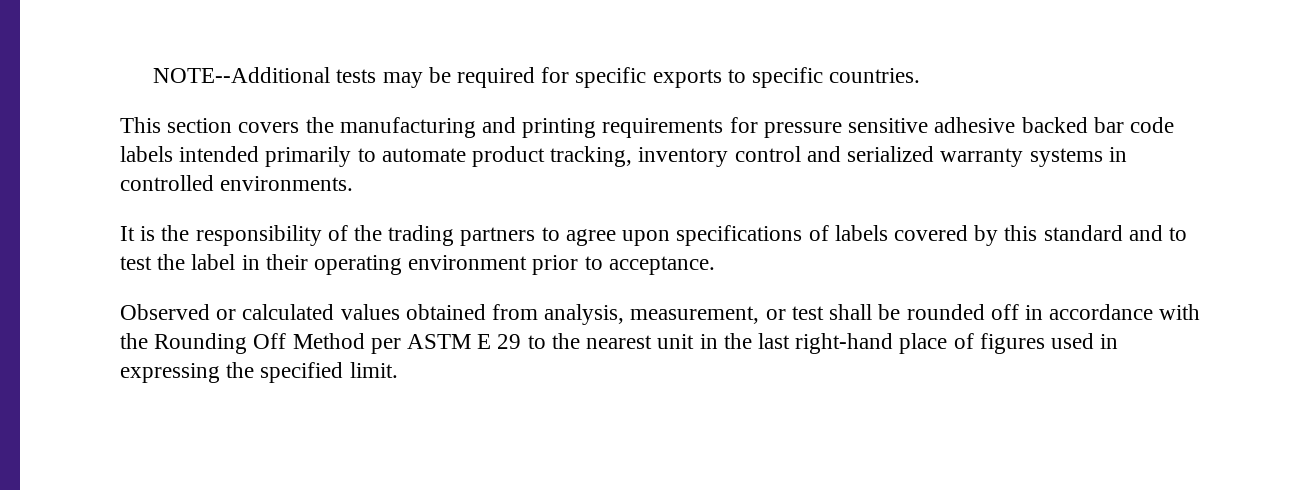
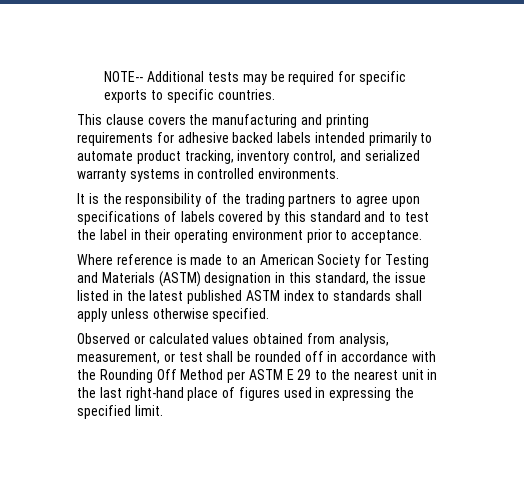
[153,67,331,83] NOTE--Additional -> [104,71,205,82] NOTE-- Additional
[167,118,233,133] section -> [105,114,144,125] clause
[763,117,1174,138] pressure sensitive adhesive backed bar code -> [177,132,274,143] adhesive backed
[734,146,801,162] control -> [293,150,337,163] control,
(715, 265) none -> [77,254,430,268] [77,271,427,287] [77,290,423,304] [77,308,270,322] // Where reference is made to an American Society for Testing and Materials (ASTM) designation in this standard, the issue listed in the latest published ASTM index to standards shall apply unless otherwise specified.

